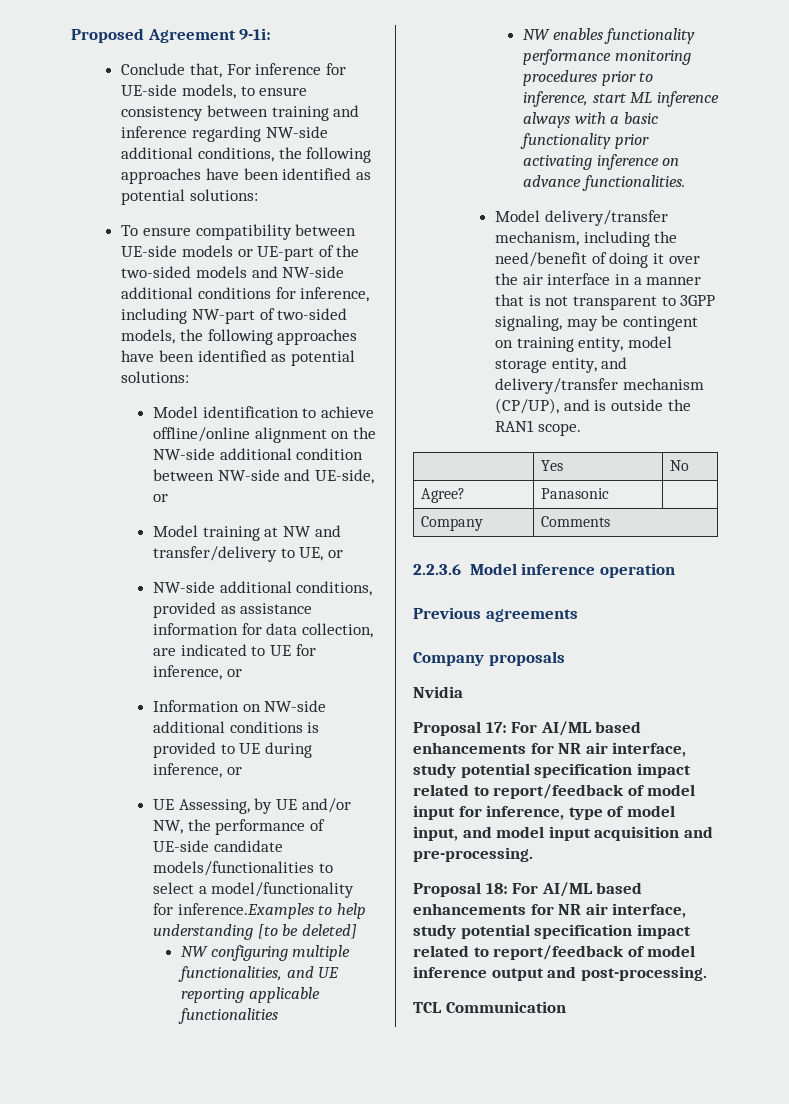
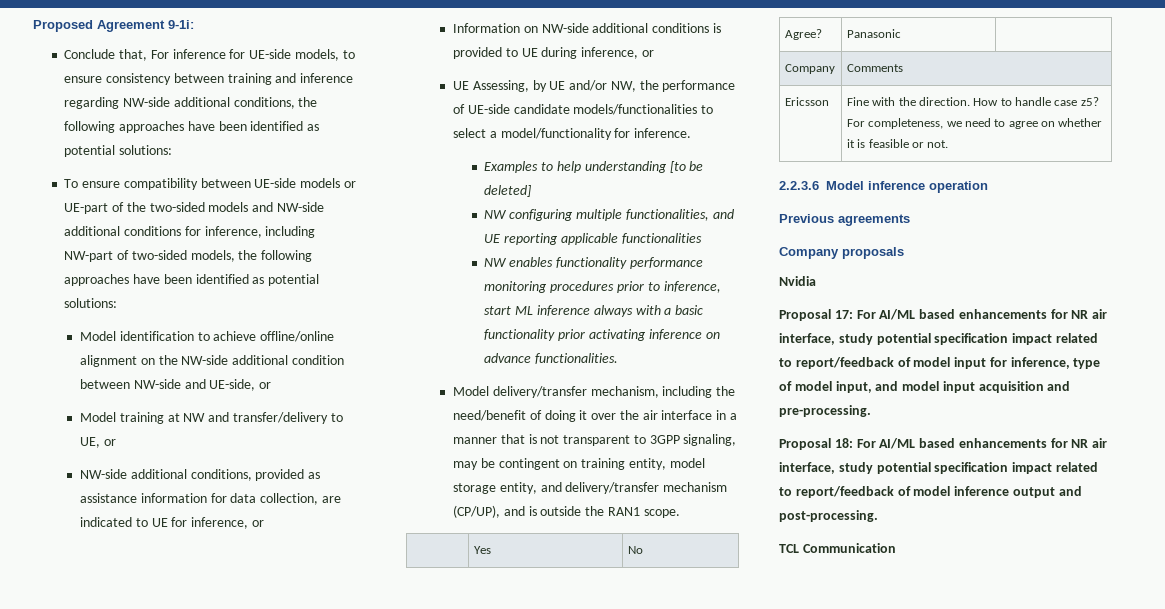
[177,903,314,919] inference.Examples -> [634,128,692,138] [484,161,539,173] inference. // Examples
(610, 521) none -> [784,97,829,106] [846,97,1099,106] [846,118,1103,129] [846,139,949,148] // Ericsson | Fine with the direction. How to handle case z5? For completeness, we need to agree on whether it is feasible or not.

